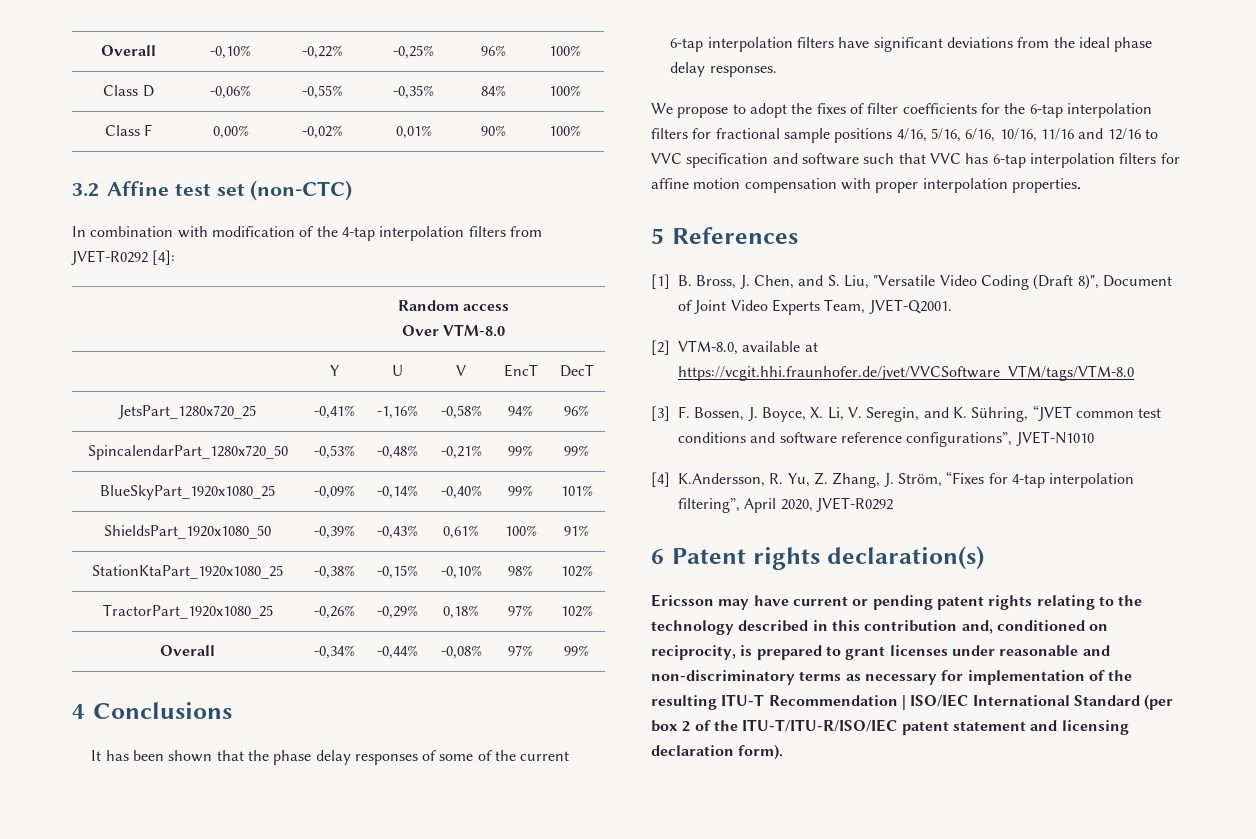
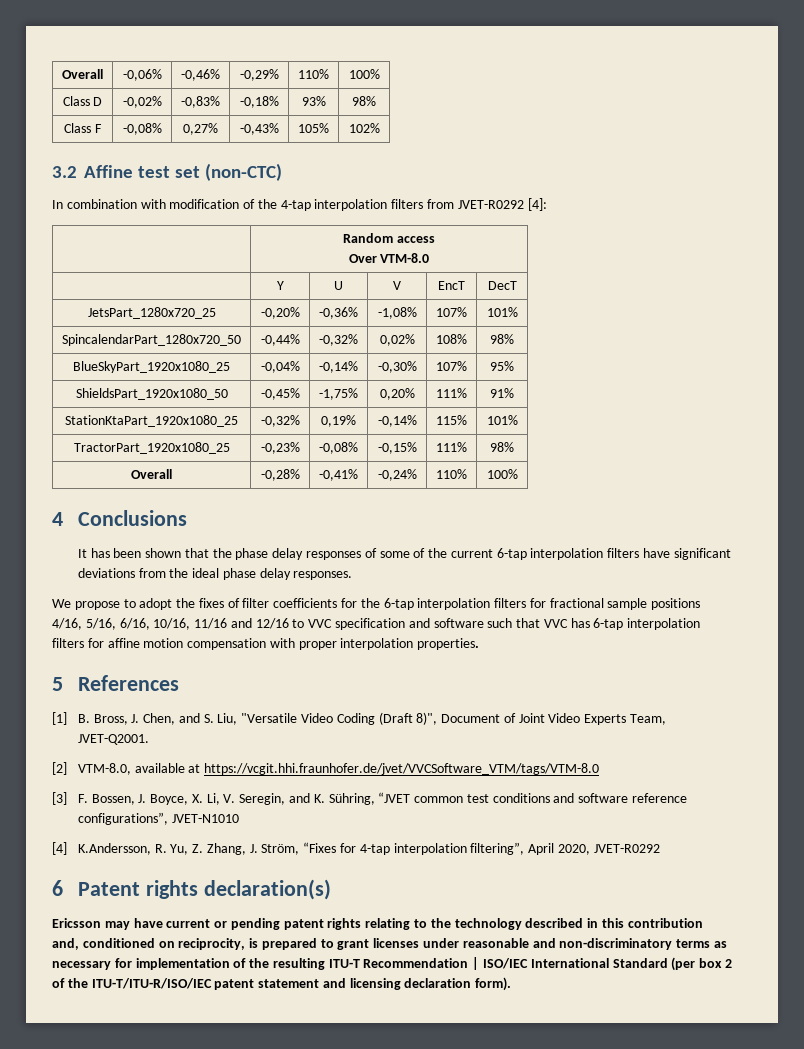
[101,45,156,56] [210,45,251,59] [301,45,343,59] [393,45,434,59] [480,45,506,56] Overall | -0,10% | -0,22% | -0,25% | 96% -> [62,69,103,79] [122,69,162,81] [181,69,220,81] [239,69,279,81] [298,69,329,79] Overall | -0,06% | -0,46% | -0,29% | 110%
[210,85,251,99] [301,85,343,99] [393,85,434,99] [480,85,506,96] [549,85,581,96] [104,124,153,136] [212,125,249,139] [301,125,343,139] [395,125,432,139] [480,125,506,136] [549,125,581,136] -0,06% | -0,55% | -0,35% | 84% | 100% // Class F | 0,00% | -0,02% | 0,01% | 90% | 100% -> [122,96,162,108] [181,96,220,108] [239,96,279,108] [301,96,326,106] [352,96,376,106] [64,123,102,133] [122,123,162,135] [183,123,218,135] [239,123,279,135] [298,123,329,133] [348,123,380,133] -0,02% | -0,83% | -0,18% | 93% | 98% // Class F | -0,08% | 0,27% | -0,43% | 105% | 102%
[313,405,355,419] [377,405,418,419] [440,405,482,419] [508,405,533,416] [564,405,589,416] [87,445,288,460] [313,445,355,459] [377,445,418,459] [440,445,482,459] [508,445,533,456] [564,445,589,456] -0,41% | -1,16% | -0,58% | 94% | 96% // SpincalendarPart_1280x720_50 | -0,53% | -0,48% | -0,21% | 99% | 99% -> [260,307,300,319] [319,307,358,319] [377,307,417,319] [436,307,467,317] [486,307,518,317] [62,334,241,346] [260,334,300,346] [319,334,358,346] [379,334,415,346] [436,334,467,344] [490,334,514,344] -0,20% | -0,36% | -1,08% | 107% | 101% // SpincalendarPart_1280x720_50 | -0,44% | -0,32% | 0,02% | 108% | 98%
[313,485,355,499] [377,485,418,499] [440,485,482,499] [508,485,533,496] [560,485,593,496] [104,525,271,539] [313,525,355,539] [377,525,418,539] [443,525,479,539] [504,525,537,536] [564,525,589,536] [92,565,283,579] [313,565,355,579] -0,09% | -0,14% | -0,40% | 99% | 101% // ShieldsPart_1920x1080_50 | -0,39% | -0,43% | 0,61% | 100% | 91% // StationKtaPart_1920x1080_25 | -0,38% -> [260,361,300,373] [319,361,358,373] [377,361,417,373] [436,361,467,371] [490,361,514,371] [75,388,228,400] [260,388,300,400] [319,388,358,400] [379,388,415,400] [436,388,467,398] [490,388,514,398] [65,415,238,427] [260,415,300,427] [321,415,356,427] [377,415,417,427] [436,415,467,425] [486,415,518,425] [73,442,230,454] [260,442,300,454] [319,442,358,454] -0,04% | -0,14% | -0,30% | 107% | 95% // ShieldsPart_1920x1080_50 | -0,45% | -1,75% | 0,20% | 111% | 91% // StationKtaPart_1920x1080_25 | -0,32% | 0,19% | -0,14% | 115% | 101% // TractorPart_1920x1080_25 | -0,23% | -0,08%
[440,565,482,579] [508,565,533,576] [560,565,593,577] [102,604,273,619] [313,605,355,619] [377,605,418,619] [443,605,479,619] [508,605,533,616] [560,605,593,617] [160,645,215,656] [313,645,355,659] [377,645,418,659] [440,645,482,659] [508,645,533,656] [564,645,589,656] -0,10% | 98% | 102% // TractorPart_1920x1080_25 | -0,26% | -0,29% | 0,18% | 97% | 102% // Overall | -0,34% | -0,44% | -0,08% | 97% | 99% -> [436,442,467,452] [490,442,514,452] [131,469,172,479] [260,469,300,481] [319,469,358,481] [377,469,417,481] [436,469,467,479] [486,469,518,479] 111% | 98% // Overall | -0,28% | -0,41% | -0,24% | 110% | 100%

